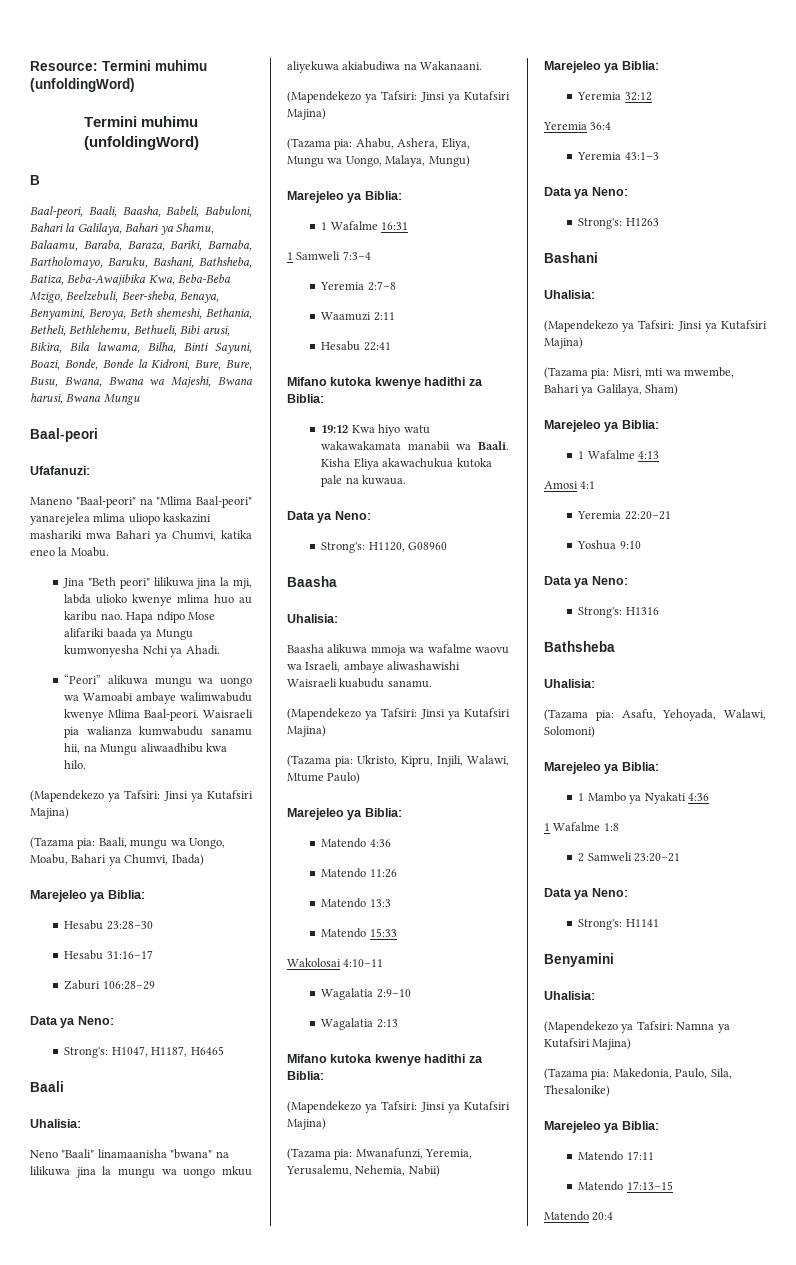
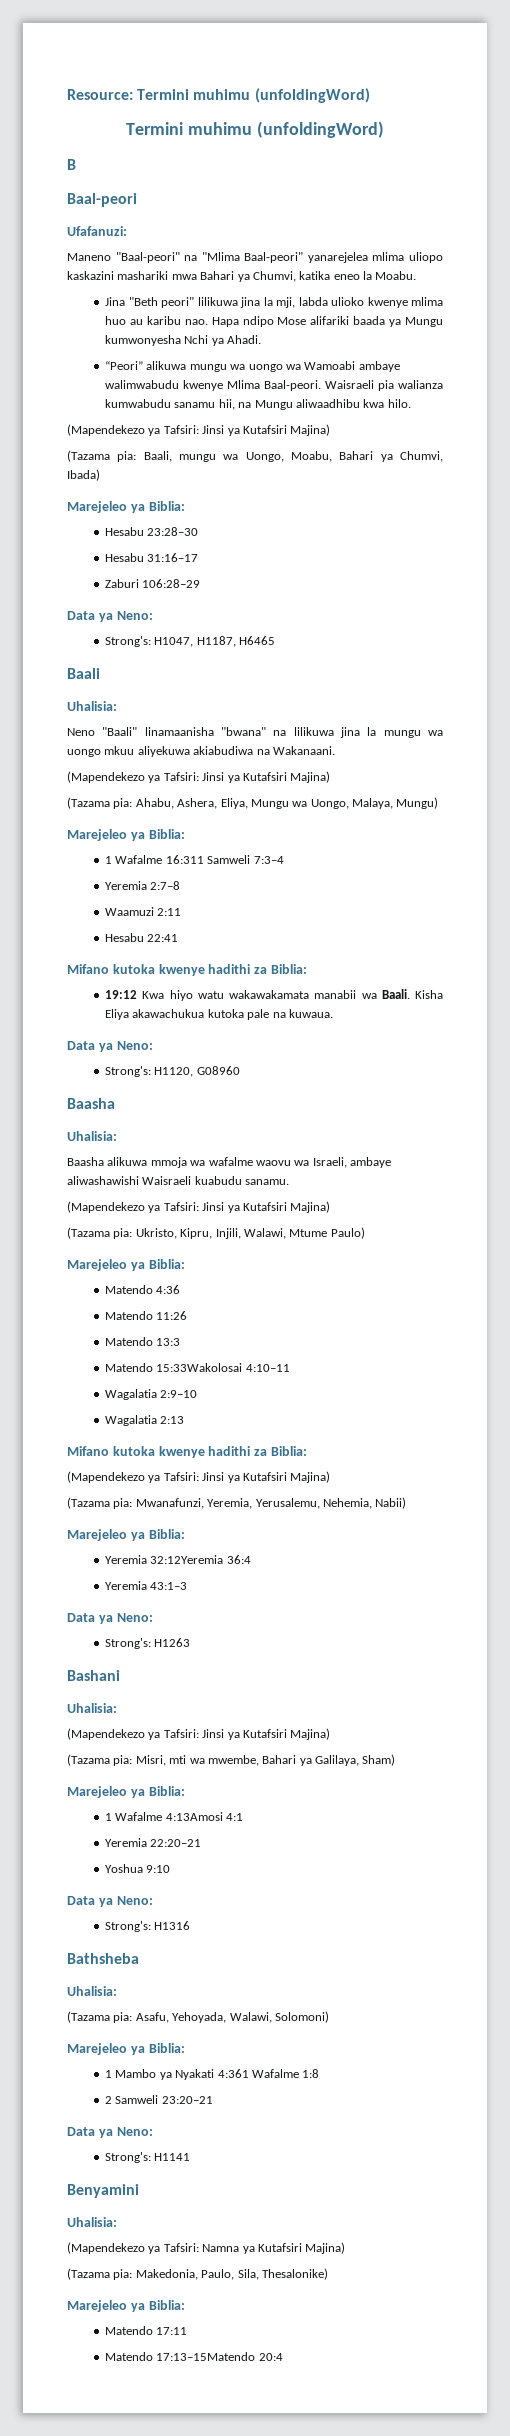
[30,206,252,219] [30,223,214,235] [30,240,252,251] [30,257,252,269] [30,274,232,286] [30,291,220,303] [30,308,252,320] [30,325,230,336] [30,342,252,354] [30,359,252,370] [30,376,253,388] [30,393,140,405] // Baal-peori, Baali, Baasha, Babeli, Babuloni, Bahari la Galilaya, Bahari ya Shamu, Balaamu, Baraba, Baraza, Bariki, Barnaba, Bartholomayo, Baruku, Bashani, Bathsheba, Batiza, Beba-Awajibika Kwa, Beba-Beba Mzigo, Beelzebuli, Beer-sheba, Benaya, Benyamini, Beroya, Beth shemeshi, Bethania, Betheli, Bethlehemu, Bethueli, Bibi arusi, Bikira, Bila lawama, Bilha, Binti Sayuni, Boazi, Bonde, Bonde la Kidroni, Bure, Bure, Busu, Bwana, Bwana wa Majeshi, Bwana harusi, Bwana Mungu -> (76, 164) none
[381,222,409,230] [287,252,293,260] 16:31 // 1 -> [165,855,204,864] 16:311
[369,928,397,937] [287,958,341,967] 15:33 // Wakolosai -> [156,1363,243,1372] 15:33Wakolosai
[624,92,652,101] [543,122,587,130] 32:12 // Yeremia -> [150,1555,224,1564] 32:12Yeremia
[638,451,660,459] [544,481,578,489] 4:13 // Amosi -> [165,1812,223,1821] 4:13Amosi
[687,793,709,801] [544,823,550,831] 4:36 // 1 -> [217,2069,249,2078] 4:361
[626,1181,673,1190] [544,1211,589,1221] 17:13–15 // Matendo -> [156,2352,256,2361] 17:13–15Matendo

